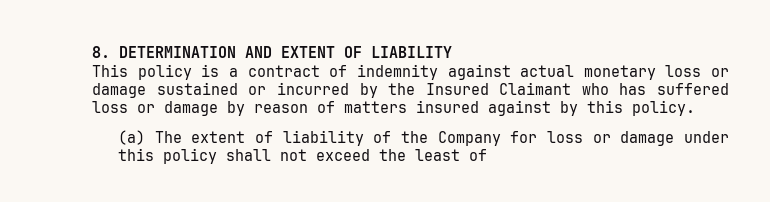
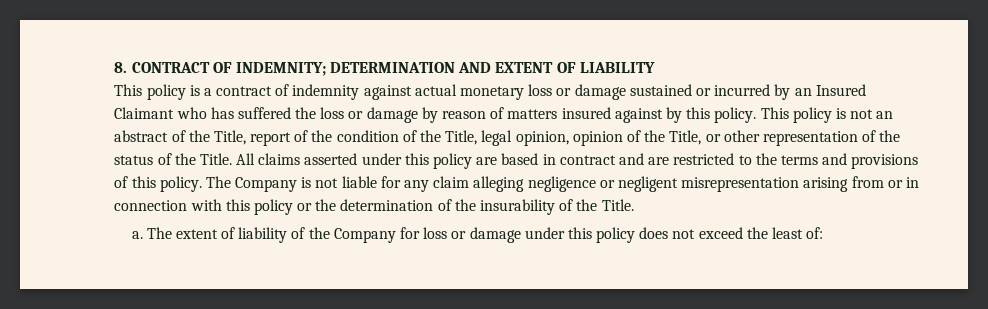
(111, 52) none -> [131,62,326,76] CONTRACT OF INDEMNITY;
[388,83,416,95] the -> [794,88,812,96] an
(729, 89) none -> [295,107,317,119] the
[117,130,145,145] // (a) -> [760,107,894,123] [114,130,901,146] [114,153,919,169] [114,176,919,192] [114,199,634,215] [131,231,143,239] This policy is not an abstract of the Title, report of the condition of the Title, legal opinion, opinion of the Title, or other representation of the status of the Title. All claims asserted under this policy are based in contract and are restricted to the terms and provisions of this policy. The Company is not liable for any claim alleging negligence or negligent misrepresentation arising from or in connection with this policy or the determination of the insurability of the Title. // a.
[225,149,271,161] shall -> [639,227,669,239] does
[468,149,487,161] of -> [806,227,824,239] of:

